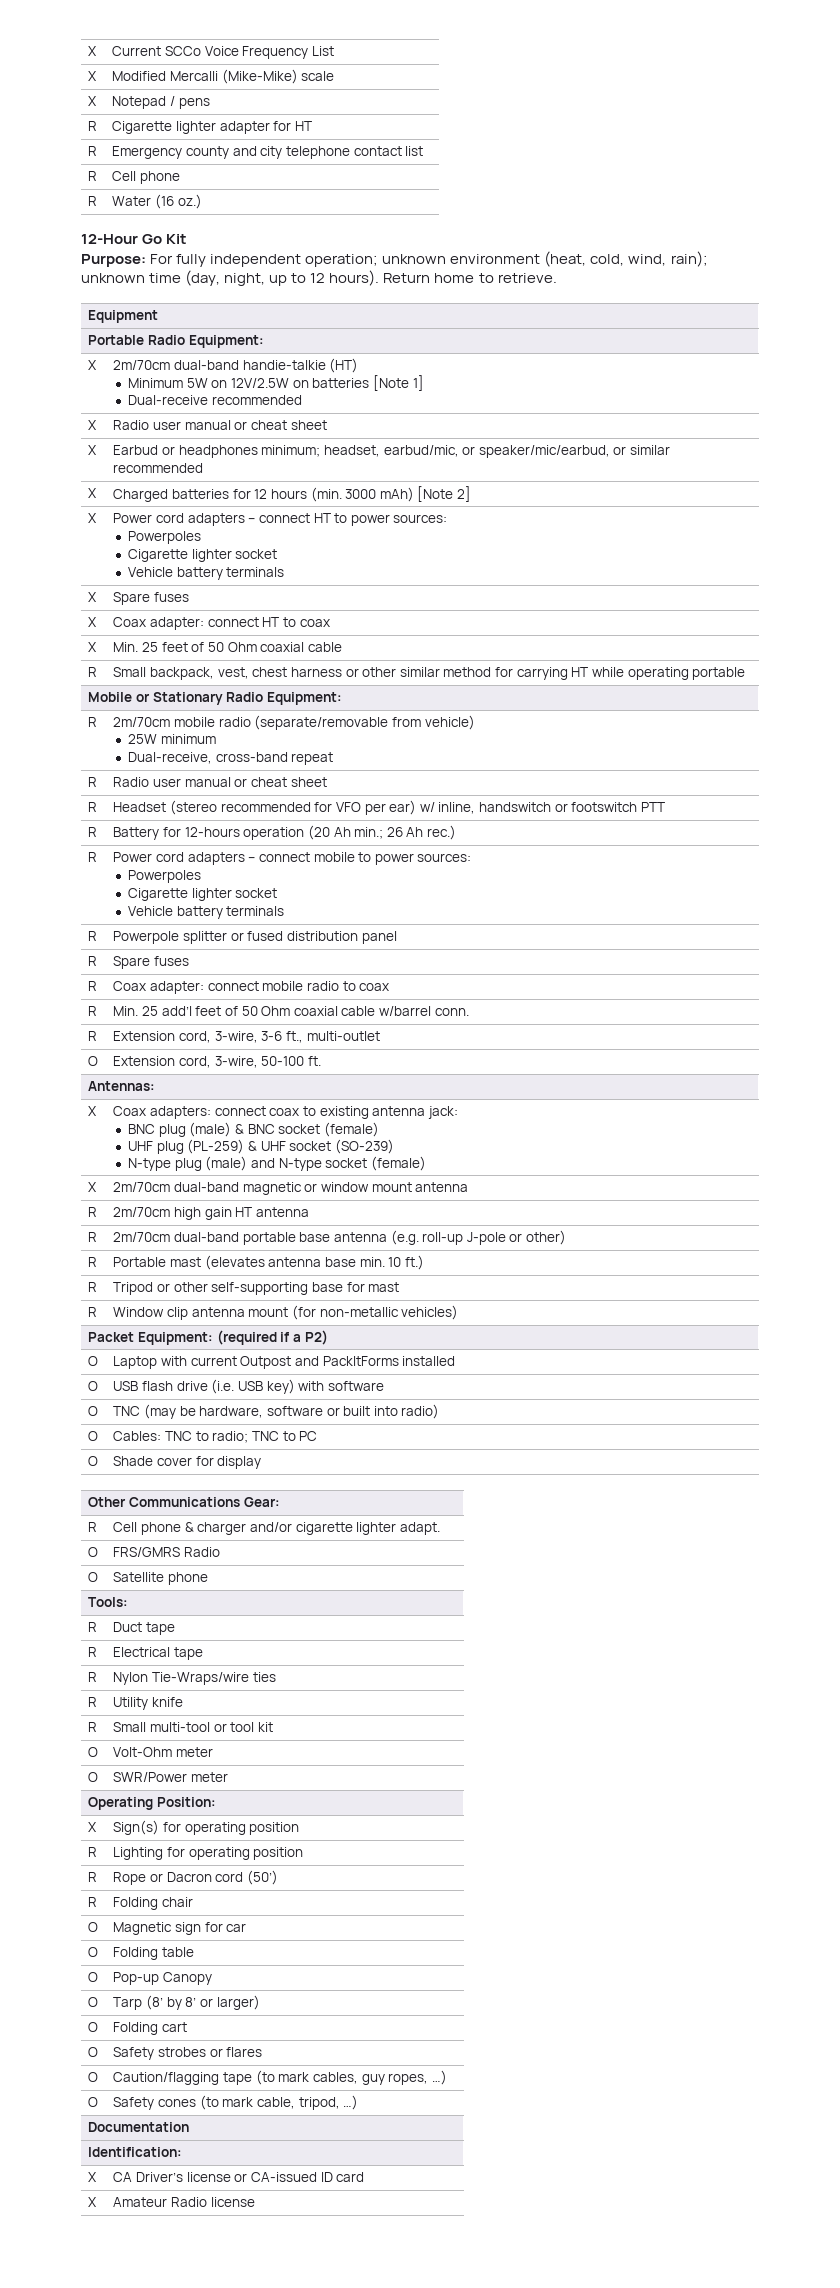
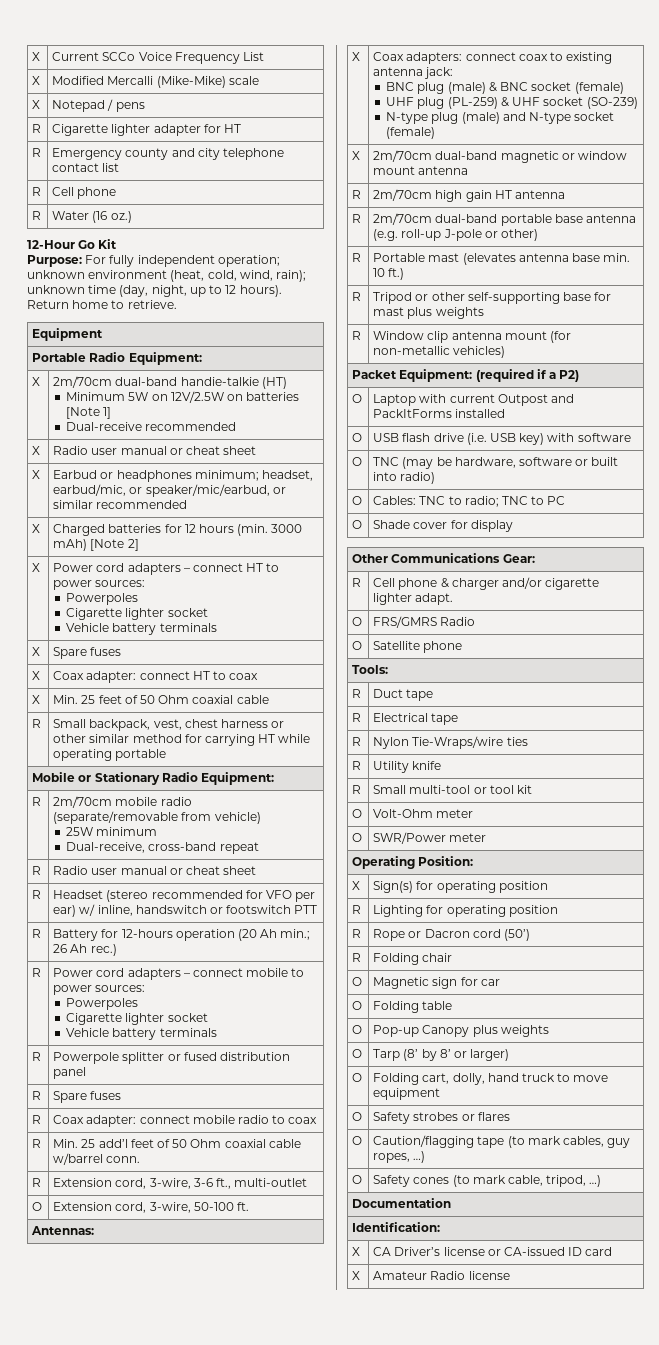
(400, 1287) none -> [407,307,484,319] plus weights
(212, 1978) none -> [472,1025,549,1037] plus weights
[161,2022,187,2032] cart -> [422,1073,609,1085] [373,1088,441,1100] cart, dolly, hand truck to move equipment

